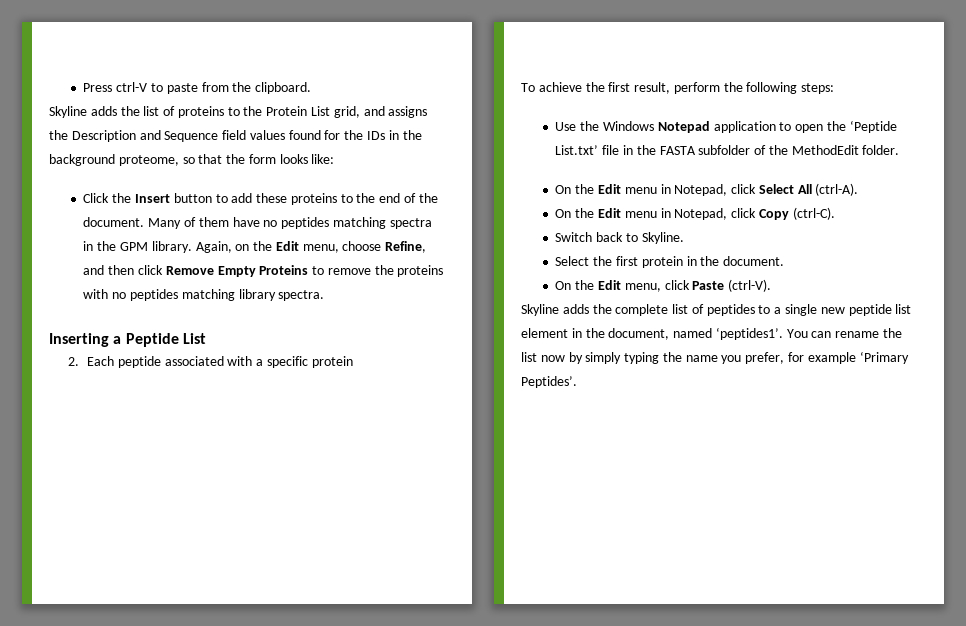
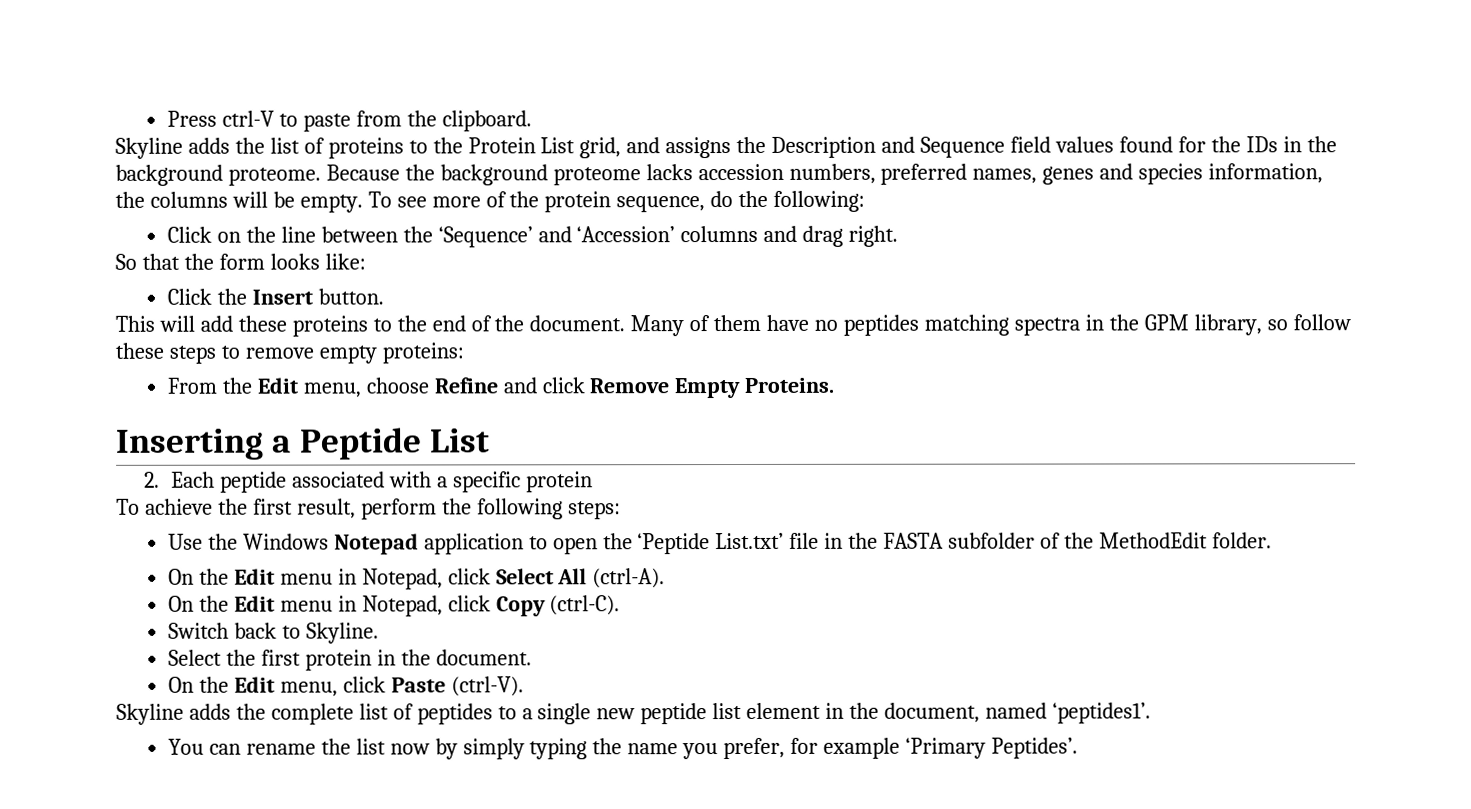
[118,155,195,166] proteome, so -> [227,163,1324,186] [115,190,866,213] [166,225,899,248] [115,253,137,270] proteome. Because the background proteome lacks accession numbers, preferred names, genes and species information, the columns will be empty. To see more of the protein sequence, do the following: // Click on the line between the ‘Sequence’ and ‘Accession’ columns and drag right. // So
[173,193,228,203] button to -> [317,288,384,305] [115,315,195,332] button. // This will
[151,241,427,253] [83,265,444,277] [83,289,325,301] library. Again, on the Edit menu, choose Refine, and then click Remove Empty Proteins to remove the proteins with no peptides matching library spectra. -> [1193,314,1351,336] [115,342,464,364] [166,377,835,399] library, so follow these steps to remove empty proteins: // From the Edit menu, choose Refine and click Remove Empty Proteins.
(783, 333) none -> (1151, 713) //

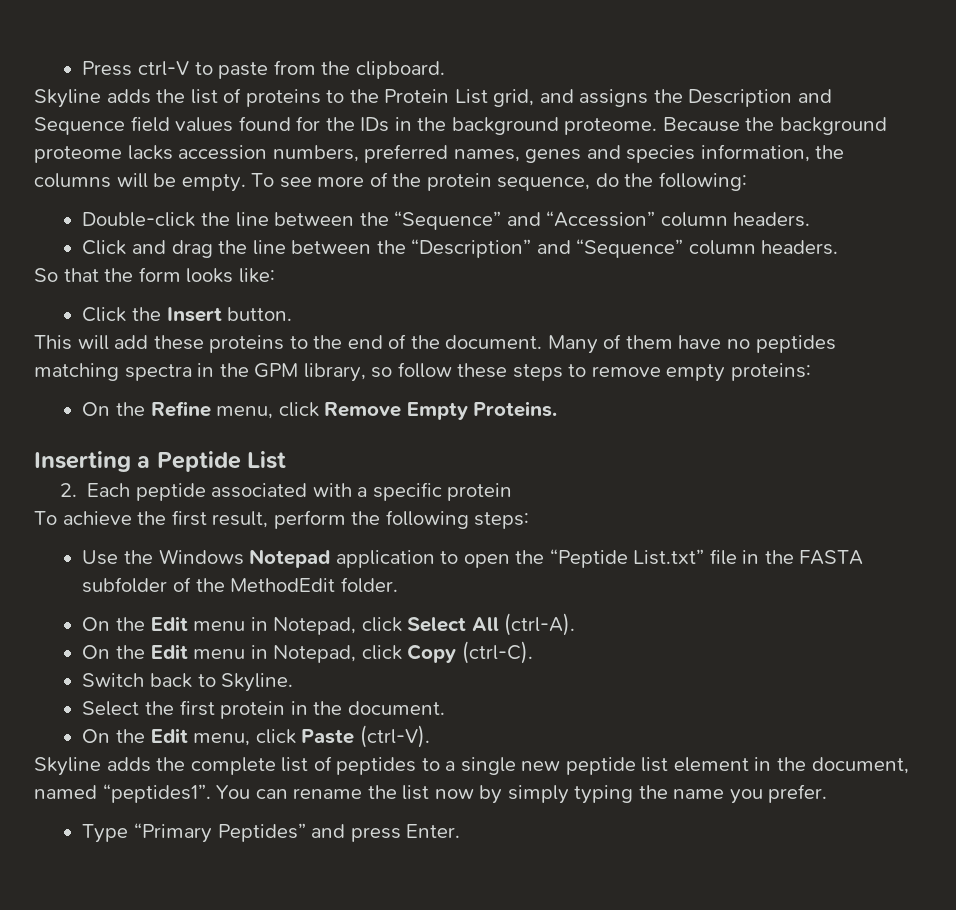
[166,225,899,248] Click on the line between the ‘Sequence’ and ‘Accession’ columns and drag right. -> [82,211,811,230] [82,239,839,258] Double-click the line between the “Sequence” and “Accession” column headers. // Click and drag the line between the “Description” and “Sequence” column headers.
[166,377,537,398] From the Edit menu, choose Refine and -> [82,401,274,419] On the Refine menu,
[637,532,785,555] ‘Peptide List.txt’ -> [549,549,705,568] “Peptide List.txt”
[1051,702,1151,724] ‘peptides1’. // -> [102,784,211,803] “peptides1”.
[723,737,1078,760] prefer, for example ‘Primary Peptides’. -> [768,784,828,803] [82,823,461,843] prefer. // Type “Primary Peptides” and press Enter.

